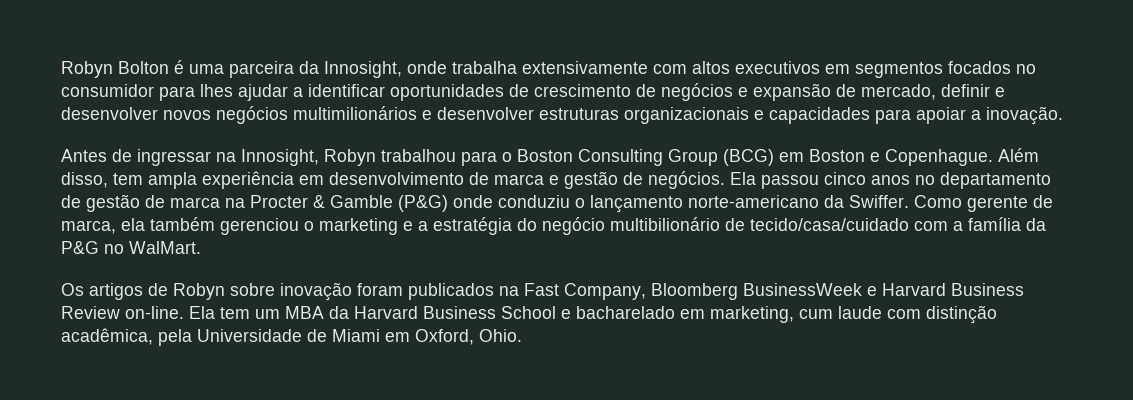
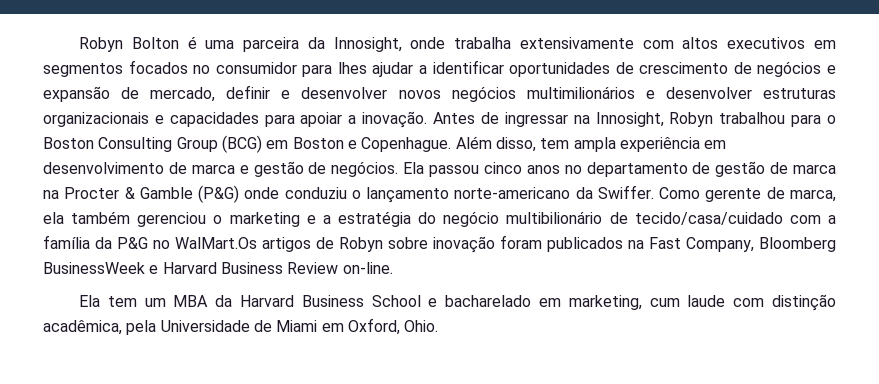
(1063, 115) // -> (428, 119) none
[129,241,201,254] [61,283,84,296] WalMart. // Os -> [175,237,257,249] WalMart.Os
(184, 312) none -> (393, 268) //

